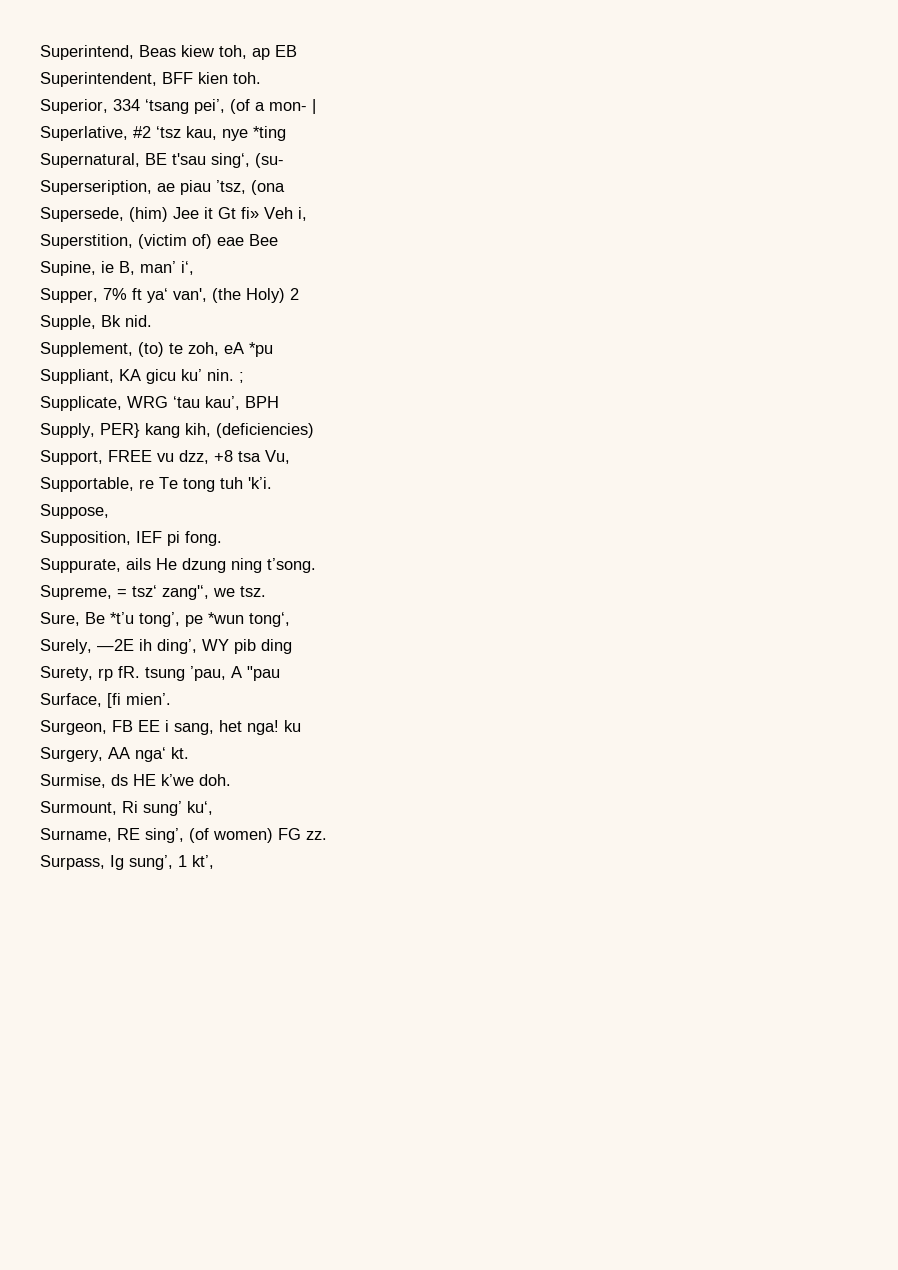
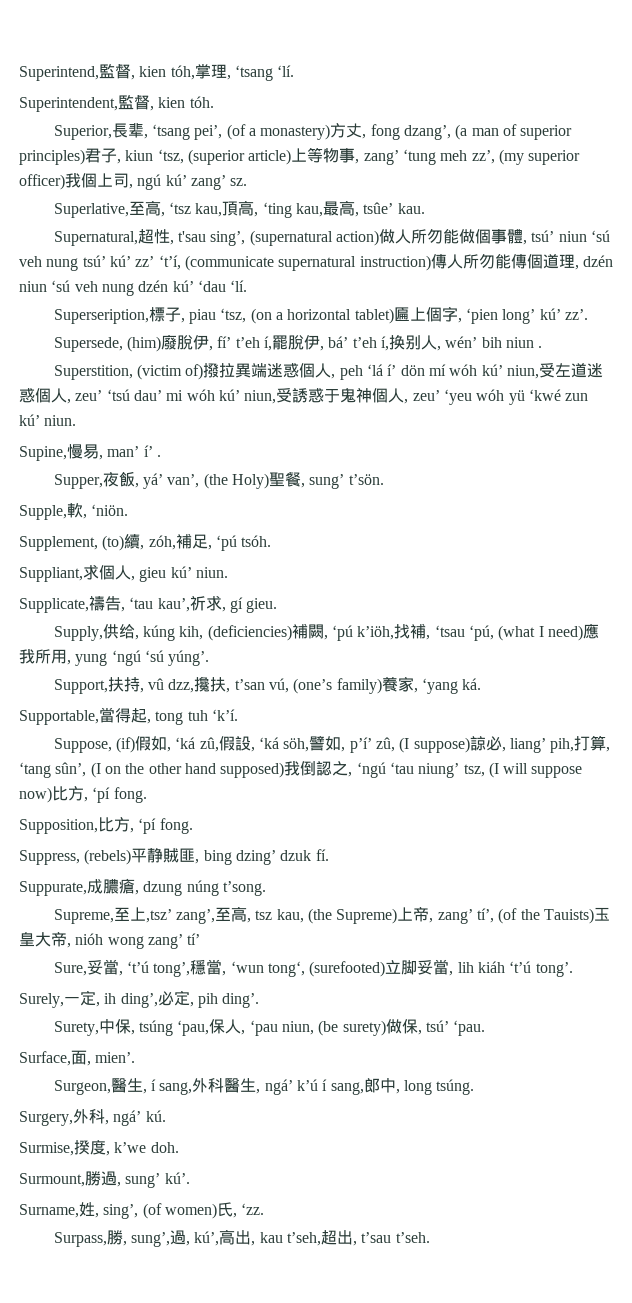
[139,45,297,60] [40,72,261,87] Beas kiew toh, ap EB // Superintendent, BFF kien toh. -> [99,64,295,81] [19,95,214,112] 監督, kien tóh,掌理, ‘tsang ‘lí. // Superintendent,監督, kien tóh.
[113,99,140,111] 334 -> [111,123,148,139] 長辈,
[269,99,316,114] [40,126,286,141] [40,153,284,168] [40,180,285,195] [40,207,307,222] [40,234,278,249] [40,261,194,276] [40,288,299,303] mon- | // Superlative, #2 ‘tsz kau, nye *ting // Supernatural, BE t'sau sing‘, (su- // Superseription, ae piau ’tsz, (ona // Supersede, (him) Jee it Gt fi» Veh i, // Superstition, (victim of) eae Bee // Supine, ie B, man’ i‘, // Supper, 7% ft ya‘ van', (the Holy) 2 -> [260,123,573,140] [19,147,581,165] [19,173,248,190] [53,200,425,218] [53,229,610,246] [19,254,613,271] [19,280,248,296] [53,306,588,324] [53,334,543,352] [53,363,603,380] [19,387,589,405] [19,414,77,426] [19,444,161,461] [53,471,384,489] monastery)方丈, fong dzang’, (a man of superior principles)君子, kiun ‘tsz, (superior article)上等物事, zang’ ‘tung meh zz’, (my superior officer)我個上司, ngú kú’ zang’ sz. // Superlative,至高, ‘tsz kau,頂高, ‘ting kau,最高, tsûe’ kau. // Supernatural,超性, t'sau sing’, (supernatural action)做人所勿能做個事體, tsú’ niun ‘sú veh nung tsú’ kú’ zz’ ‘t’í, (communicate supernatural instruction)傳人所勿能傳個道理, dzén niun ‘sú veh nung dzén kú’ ‘dau ‘lí. // Superseription,標子, piau ‘tsz, (on a horizontal tablet)匾上個字, ‘pien long’ kú’ zz’. // Supersede, (him)廢脫伊, fí’ t’eh í,罷脫伊, bá’ t’eh í,换别人, wén’ bih niun . // Superstition, (victim of)撥拉異端迷惑個人, peh ‘lá í’ dön mí wóh kú’ niun,受左道迷惑個人, zeu’ ‘tsú dau’ mi wóh kú’ niun,受誘惑于鬼神個人, zeu’ ‘yeu wóh yü ‘kwé zun kú’ niun. // Supine,慢易, man’ í’ . // Supper,夜飯, yá’ van’, (the Holy)聖餐, sung’ t’sön.
[101,315,152,327] Bk nid. -> [67,503,129,519] 軟, ‘niön.
[169,342,273,357] [40,369,244,384] [40,396,279,411] [40,423,314,438] [40,450,290,465] te zoh, eA *pu // Suppliant, KA gicu ku’ nin. ; // Supplicate, WRG ‘tau kau’, BPH // Supply, PER} kang kih, (deficiencies) // Support, FREE vu dzz, +8 tsa Vu, -> [124,533,272,551] [19,564,228,582] [19,595,278,613] [53,623,599,641] [19,649,210,666] [53,676,482,694] 續, zóh,補足, ‘pú tsóh. // Suppliant,求個人, gieu kú’ niun. // Supplicate,禱告, ‘tau kau’,祈求, gí gieu. // Supply,供给, kúng kih, (deficiencies)補闕, ‘pú k’iöh,找補, ‘tsau ‘pú, (what I need)應我所用, yung ‘ngú ‘sú yúng’. // Support,扶持, vû dzz,攙扶, t’san vú, (one’s family)養家, ‘yang ká.
[139,477,178,489] re Te -> [99,707,151,724] 當得起,
[248,477,272,489] 'k’i. -> [211,709,238,721] ‘k’í.
[40,531,222,546] [40,558,316,573] [40,585,266,600] [40,612,290,627] [40,639,292,654] [40,666,280,681] // Supposition, IEF pi fong. // Suppurate, ails He dzung ning t’song. // Supreme, = tsz‘ zang'‘, we tsz. // Sure, Be *t’u tong’, pe *wun tong‘, // Surely, —2E ih ding’, WY pib ding // Surety, rp fR. tsung ’pau, A "pau -> [116,735,611,753] [19,761,583,778] [19,786,147,803] [19,817,193,834] [19,847,329,865] [19,878,266,896] [53,906,610,924] [19,931,201,949] [53,959,573,977] [19,990,260,1008] [53,1019,486,1036] (if)假如, ‘ká zû,假設, ‘ká söh,譬如, p’í’ zû, (I suppose)諒必, liang’ pih,打算, ‘tang sûn’, (I on the other hand supposed)我倒認之, ‘ngú ‘tau niung’ tsz, (I will suppose now)比方, ‘pí fong. // Supposition,比方, ‘pí fong. // Suppress, (rebels)平静賊匪, bing dzing’ dzuk fí. // Suppurate,成膿瘡, dzung núng t’song. // Supreme,至上,tsz’ zang’,至高, tsz kau, (the Supreme)上帝, zang’ tí’, (of the Tauists)玉皇大帝, nióh wong zang’ tí’ // Sure,妥當, ‘t’ú tong’,穩當, ‘wun tong‘, (surefooted)立脚妥當, lih kiáh ‘t’ú tong’. // Surely,一定, ih ding’,必定, pih ding’. // Surety,中保, tsúng ‘pau,保人, ‘pau niun, (be surety)做保, tsú’ ‘pau.
[107,693,121,708] [fi -> [71,1050,91,1066] 面,
[112,720,301,735] [40,747,189,762] FB EE i sang, het nga! ku // Surgery, AA nga‘ kt. -> [110,1078,475,1095] [19,1109,166,1126] 醫生, í sang,外科醫生, ngá’ k’ú í sang,郎中, long tsúng. // Surgery,外科, ngá’ kú.
[111,774,156,786] ds HE -> [74,1140,110,1156] 揆度,
[122,801,213,816] Ri sung’ ku‘, -> [85,1171,190,1188] 勝過, sung’ kú’.
[117,828,140,840] RE -> [79,1202,99,1218] 姓,
[278,828,327,840] FG zz. -> [216,1202,265,1218] 氏, ‘zz.
[110,855,214,870] Ig sung’, 1 kt’, -> [106,1229,430,1247] 勝, sung’,過, kú’,高出, kau t’seh,超出, t’sau t’seh.

